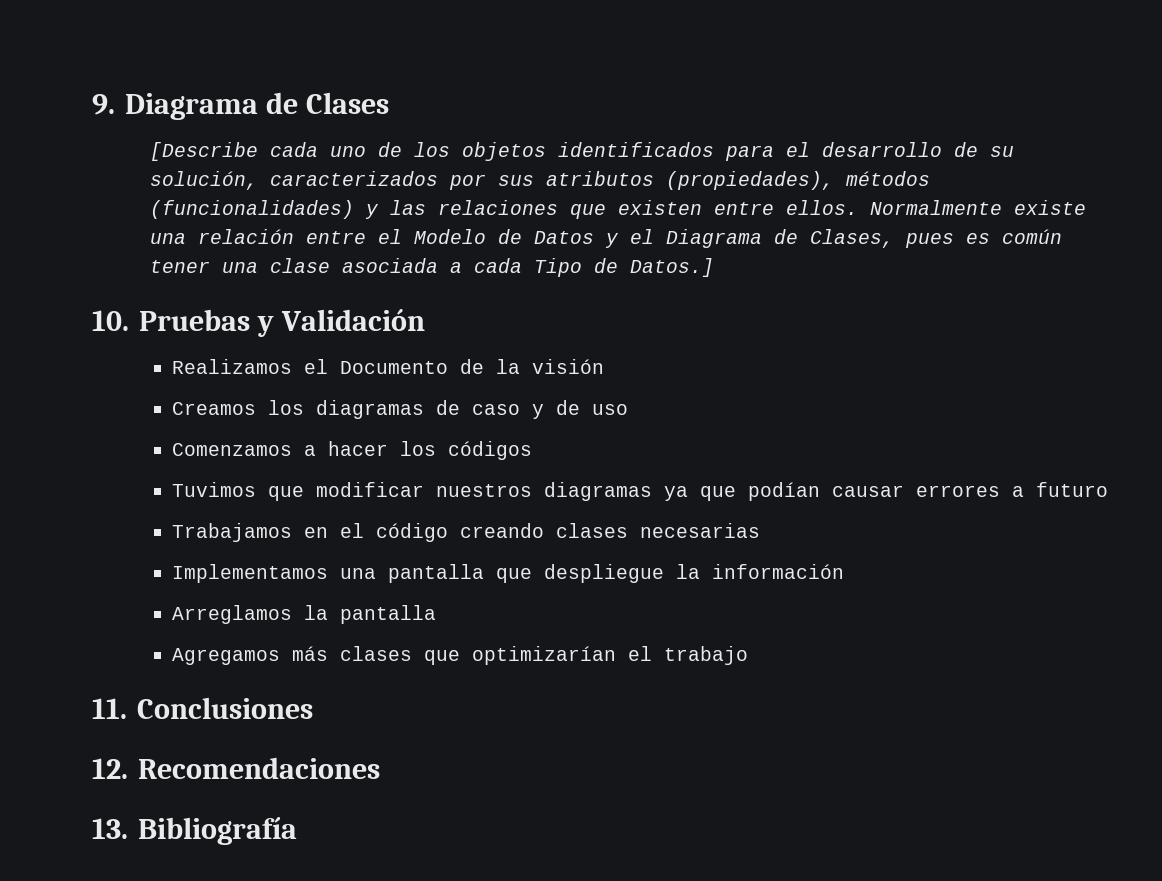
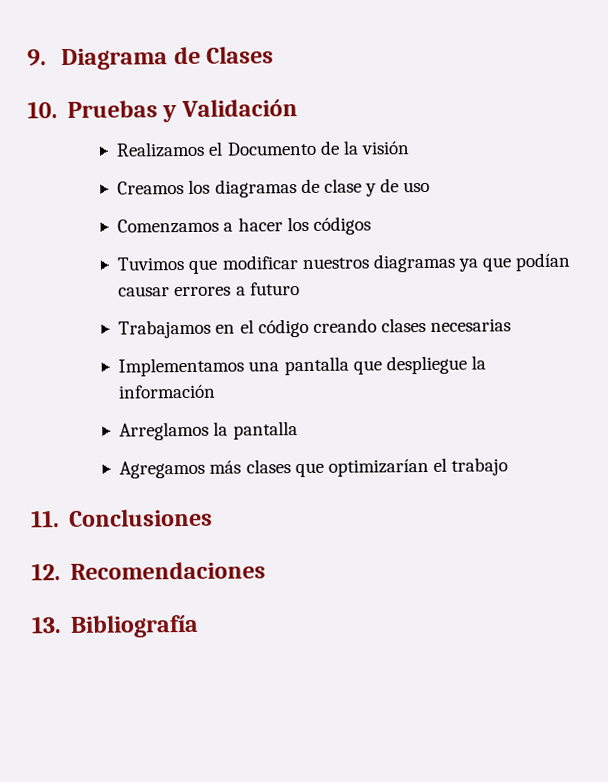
[150,142,1015,161] [150,171,931,190] [150,200,1087,219] [150,229,1063,248] [150,258,715,277] // [Describe cada uno de los objetos identificados para el desarrollo de su solución, caracterizados por sus atributos (propiedades), métodos (funcionalidades) y las relaciones que existen entre ellos. Normalmente existe una relación entre el Modelo de Datos y el Diagrama de Clases, pues es común tener una clase asociada a cada Tipo de Datos.] -> (275, 55) none
[471,404,520,415] caso -> [323,178,362,193] clase

